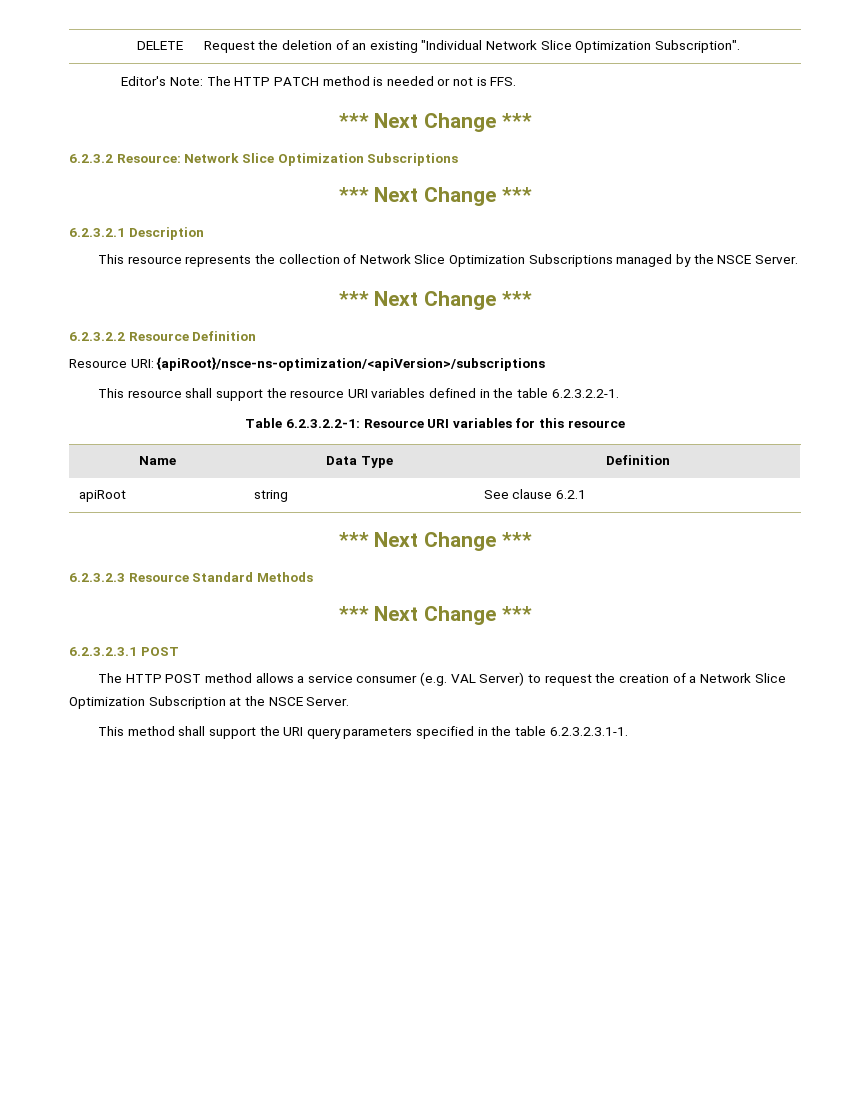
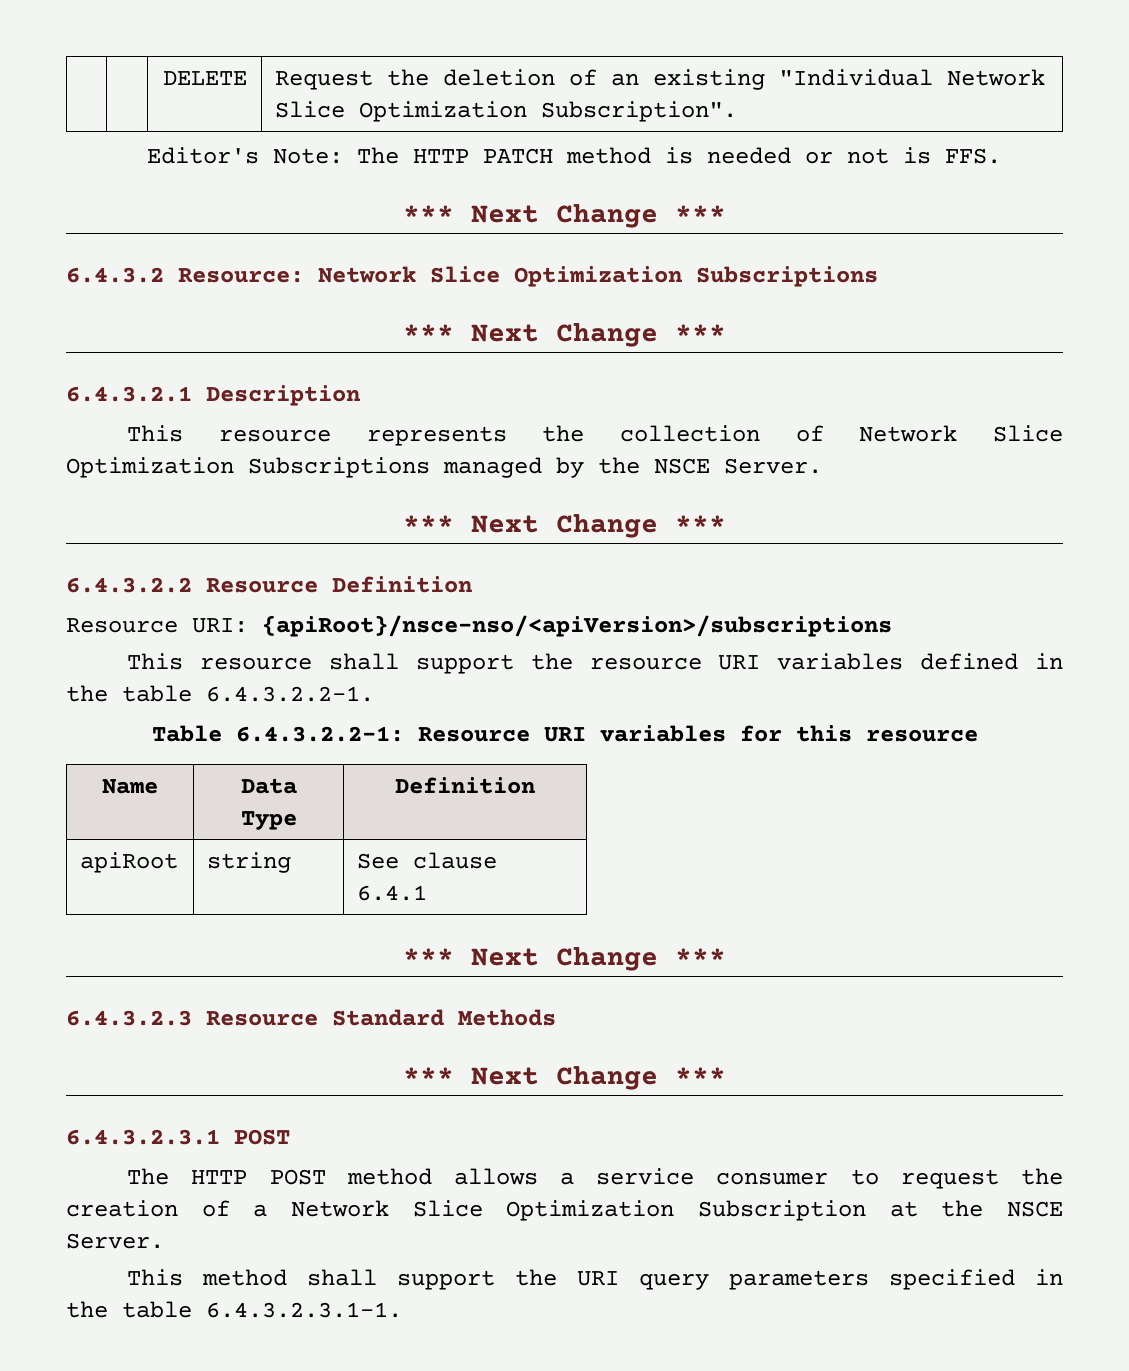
[69,154,113,163] 6.2.3.2 -> [66,267,164,283] 6.4.3.2
[69,228,125,237] 6.2.3.2.1 -> [66,386,192,402] 6.4.3.2.1
[69,332,125,341] 6.2.3.2.2 -> [66,577,192,593] 6.4.3.2.2
[156,357,546,371] {apiRoot}/nsce-ns-optimization/<apiVersion>/subscriptions -> [262,615,892,637] {apiRoot}/nsce-nso/<apiVersion>/subscriptions
[551,389,619,398] 6.2.3.2.2-1. -> [206,686,374,702] 6.4.3.2.2-1.
[285,419,360,428] 6.2.3.2.2-1: -> [235,726,404,742] 6.4.3.2.2-1:
[555,490,586,499] [338,532,532,551] [69,573,125,582] 6.2.1 // *** Next Change *** // 6.2.3.2.3 -> [357,885,428,901] [403,947,726,971] [66,1010,192,1026] 6.4.1 // *** Next Change *** // 6.4.3.2.3
[69,647,137,656] 6.2.3.2.3.1 -> [66,1129,220,1145] 6.4.3.2.3.1
[420,672,525,686] (e.g. VAL Server) -> (829, 1178) none
[549,727,628,736] 6.2.3.2.3.1-1. -> [206,1302,402,1318] 6.4.3.2.3.1-1.

